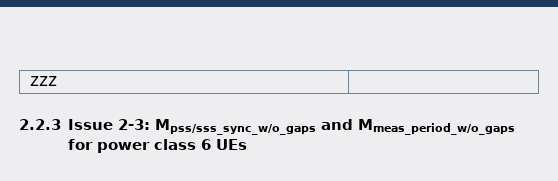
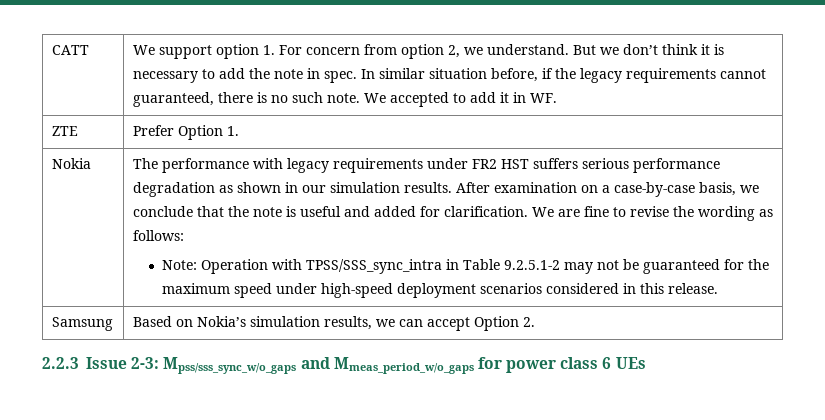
[29,76,57,86] ZZZ | -> [51,45,89,55] [132,44,724,59] [132,68,766,83] [132,92,557,107] [51,126,78,136] [132,125,239,140] [51,158,91,169] [132,158,720,173] [132,182,759,197] [132,206,773,221] [132,230,184,241] [161,259,769,274] [161,283,718,298] [51,317,113,331] [132,316,535,331] CATT | We support option 1. For concern from option 2, we understand. But we don’t think it is necessary to add the note in spec. In similar situation before, if the legacy requirements cannot guaranteed, there is no such note. We accepted to add it in WF. // ZTE | Prefer Option 1. // Nokia | The performance with legacy requirements under FR2 HST suffers serious performance degradation as shown in our simulation results. After examination on a case-by-case basis, we conclude that the note is useful and added for clarification. We are fine to revise the wording as follows: // Note: Operation with TPSS/SSS_sync_intra in Table 9.2.5.1-2 may not be guaranteed for the maximum speed under high-speed deployment scenarios considered in this release. // Samsung | Based on Nokia’s simulation results, we can accept Option 2.

